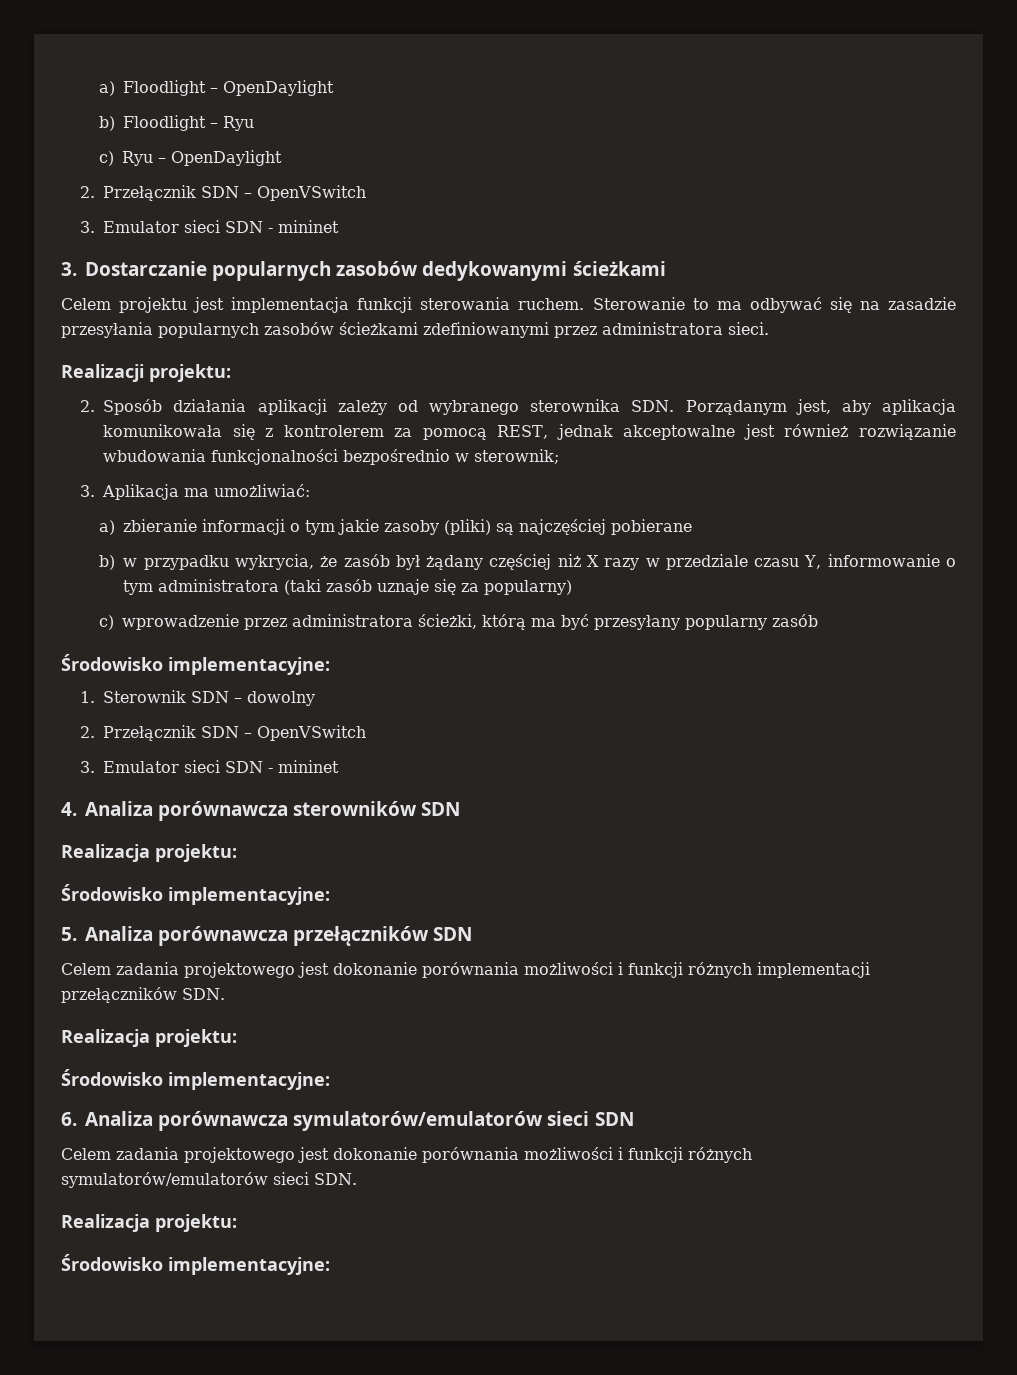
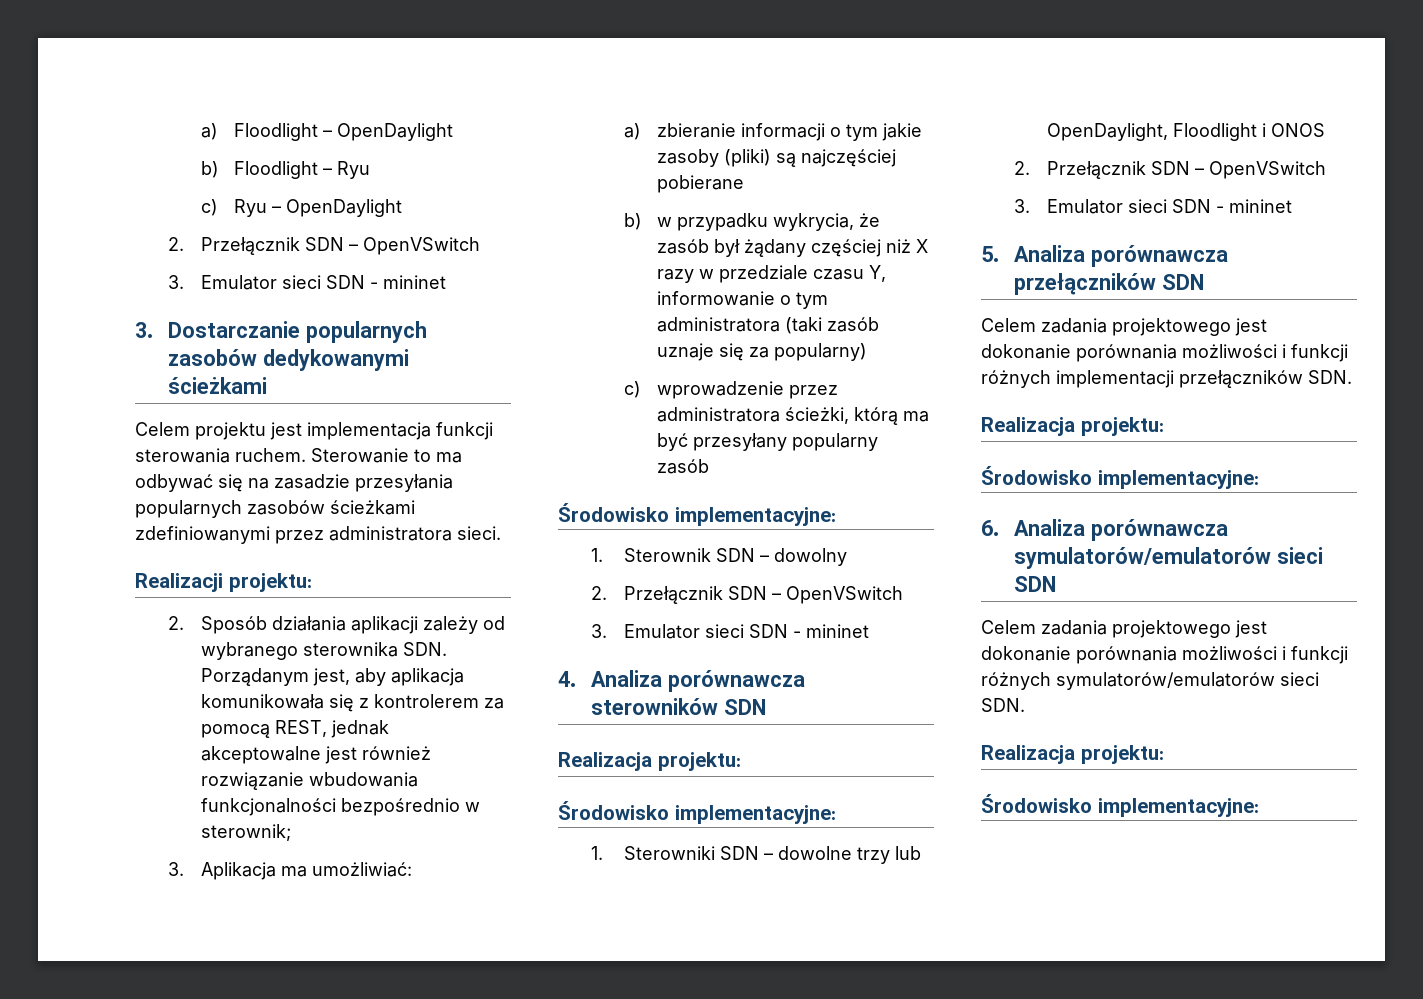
(330, 896) none -> [590,846,921,864] [1046,123,1325,141] [1013,161,1326,179] [1013,199,1292,214] // 1. Sterowniki SDN – dowolne trzy lub OpenDaylight, Floodlight i ONOS // 2. Przełącznik SDN – OpenVSwitch // 3. Emulator sieci SDN - mininet

